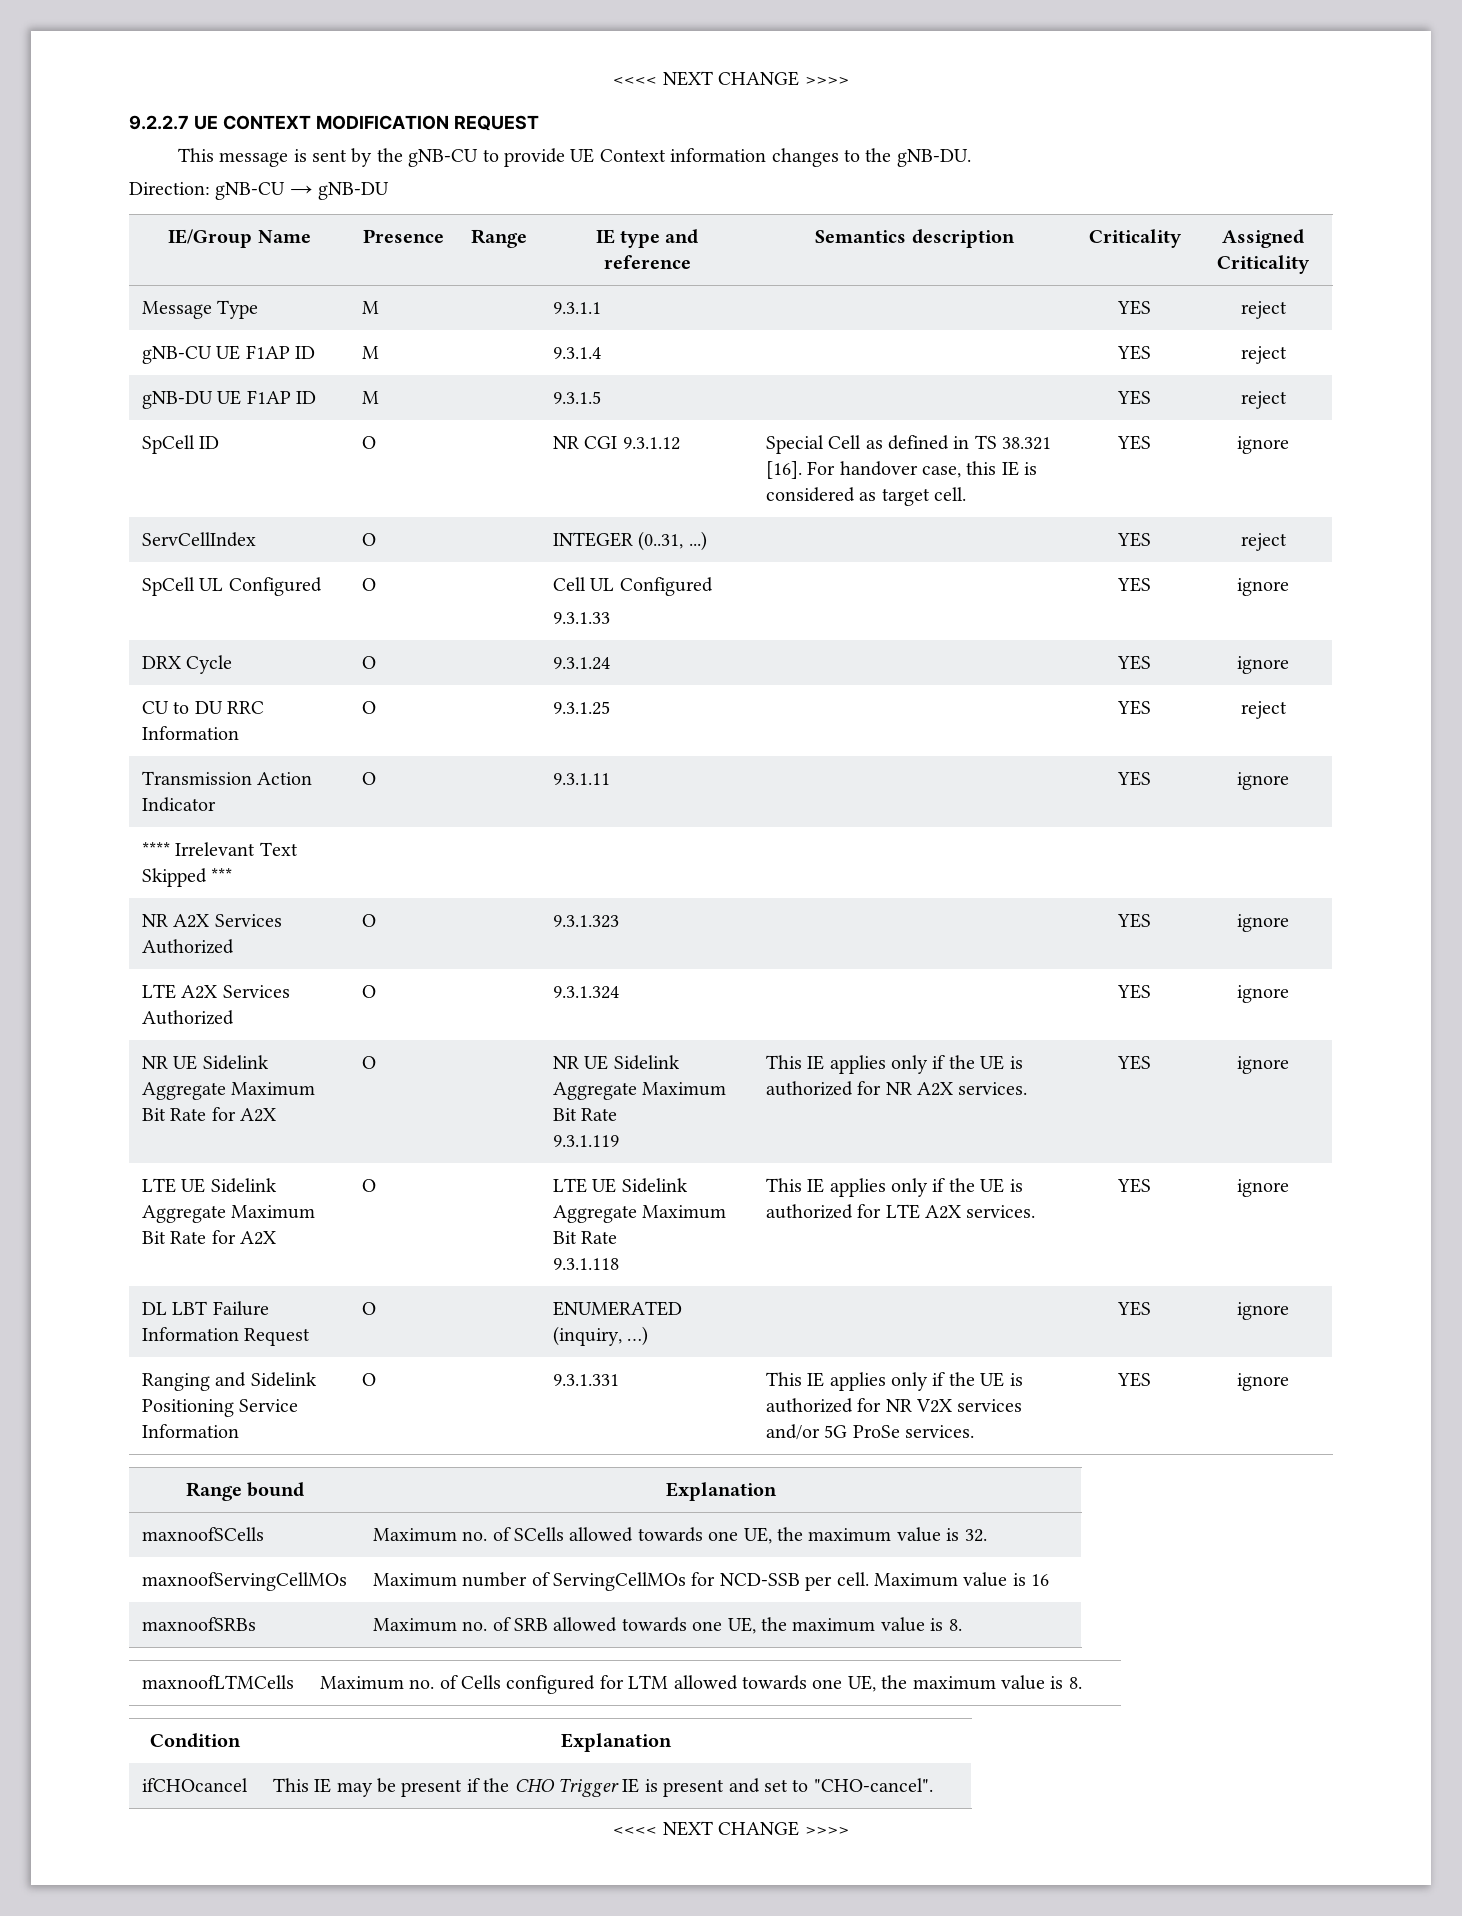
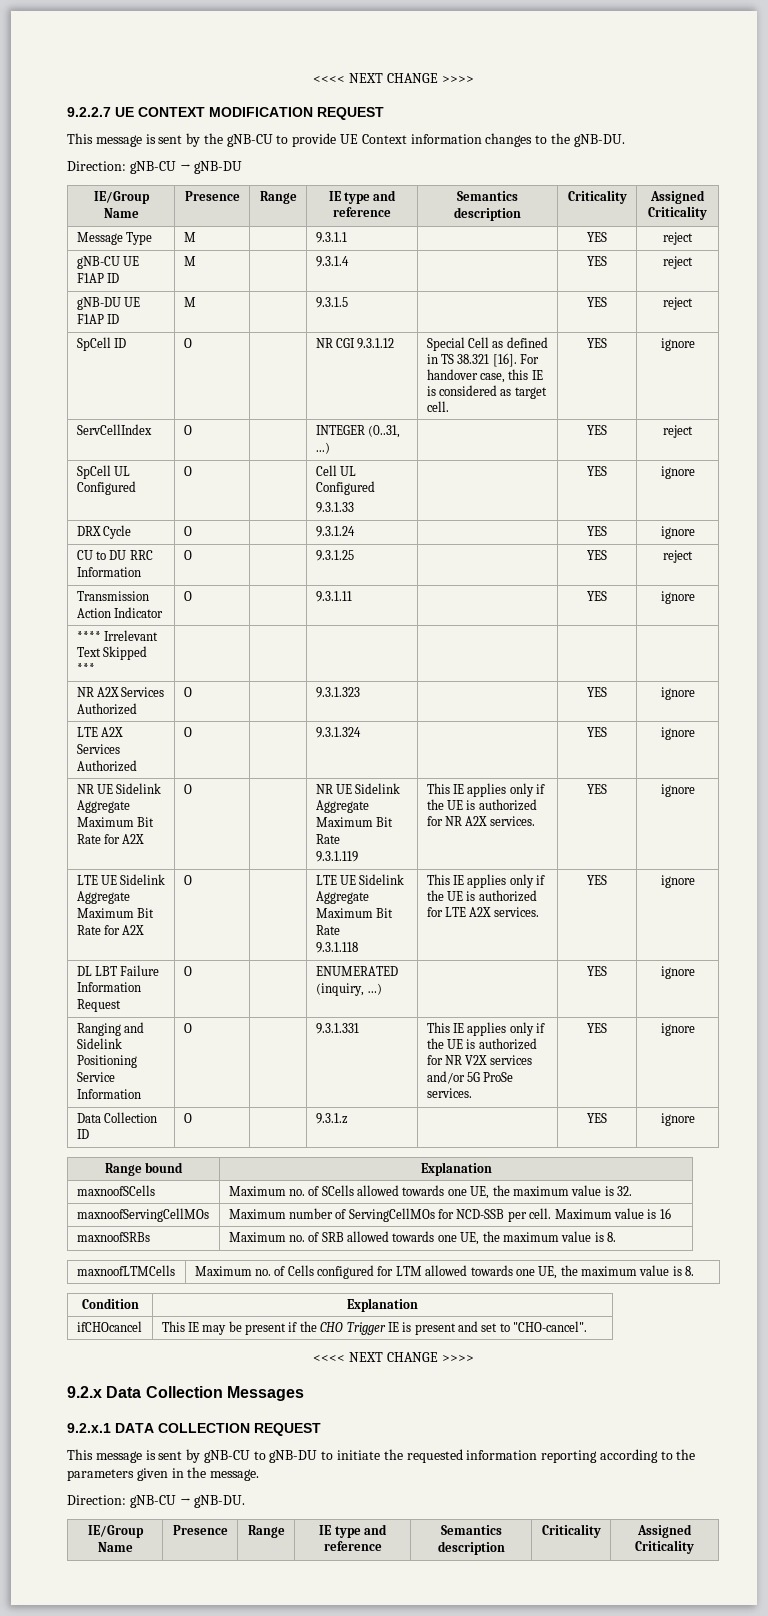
(1289, 1382) none -> [76,1112,157,1123] [76,1129,89,1139] [183,1113,192,1123] [315,1113,348,1124] [587,1113,607,1123] [660,1113,695,1126] // Data Collection ID | O | | 9.3.1.z | | YES | ignore
(849, 1831) none -> [67,1386,304,1401] [67,1423,321,1436] [67,1449,696,1463] [67,1467,260,1481] [67,1495,246,1508] [87,1525,144,1538] [97,1542,133,1552] [172,1525,228,1535] [247,1525,285,1538] [319,1524,387,1538] [323,1541,382,1551] [440,1525,502,1535] [437,1541,505,1555] [541,1524,601,1538] [637,1524,692,1538] [635,1540,694,1554] // 9.2.x Data Collection Messages // 9.2.x.1 DATA COLLECTION REQUEST // This message is sent by gNB-CU to gNB-DU to initiate the requested information reporting according to the parameters given in the message. // Direction: gNB-CU → gNB-DU. // IE/Group Name | Presence | Range | IE type and reference | Semantics description | Criticality | Assigned Criticality

